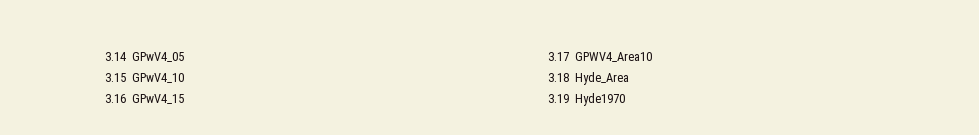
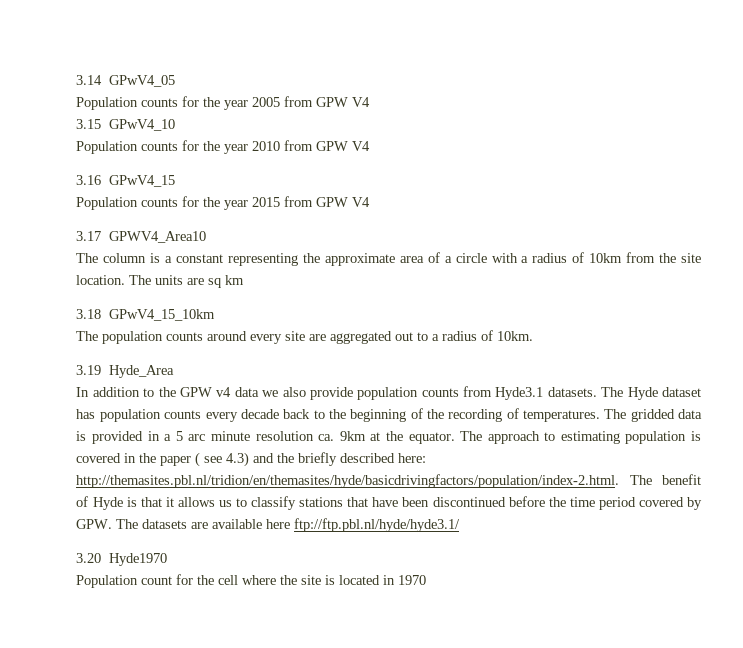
[104,73,185,83] [104,94,185,104] [547,52,653,62] [547,72,630,85] [547,93,626,106] 3.15 GPwV4_10 // 3.16 GPwV4_15 // 3.17 GPWV4_Area10 // 3.18 Hyde_Area // 3.19 Hyde1970 -> [76,96,371,110] [76,119,175,131] [76,140,371,154] [76,175,175,187] [76,196,371,210] [76,231,206,243] [76,252,702,266] [76,275,245,288] [76,309,215,321] [76,330,534,344] [76,365,174,378] [76,386,702,400] [76,408,702,422] [76,431,702,444] [76,452,427,467] [76,474,701,488] [76,496,702,510] [76,518,461,532] [76,553,167,566] [76,574,427,588] Population counts for the year 2005 from GPW V4 // 3.15 GPwV4_10 // Population counts for the year 2010 from GPW V4 // 3.16 GPwV4_15 // Population counts for the year 2015 from GPW V4 // 3.17 GPWV4_Area10 // The column is a constant representing the approximate area of a circle with a radius of 10km from the site location. The units are sq km // 3.18 GPwV4_15_10km // The population counts around every site are aggregated out to a radius of 10km. // 3.19 Hyde_Area // In addition to the GPW v4 data we also provide population counts from Hyde3.1 datasets. The Hyde dataset has population counts every decade back to the beginning of the recording of temperatures. The gridded data is provided in a 5 arc minute resolution ca. 9km at the equator. The approach to estimating population is covered in the paper ( see 4.3) and the briefly described here: http://themasites.pbl.nl/tridion/en/themasites/hyde/basicdrivingfactors/population/index-2.html. The benefit of Hyde is that it allows us to classify stations that have been discontinued before the time period covered by GPW. The datasets are available here ftp://ftp.pbl.nl/hyde/hyde3.1/ // 3.20 Hyde1970 // Population count for the cell where the site is located in 1970

